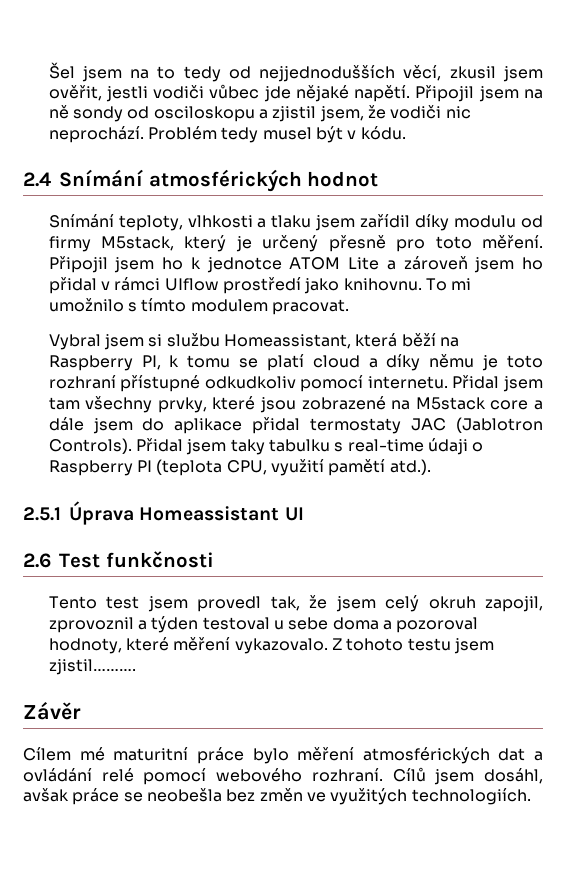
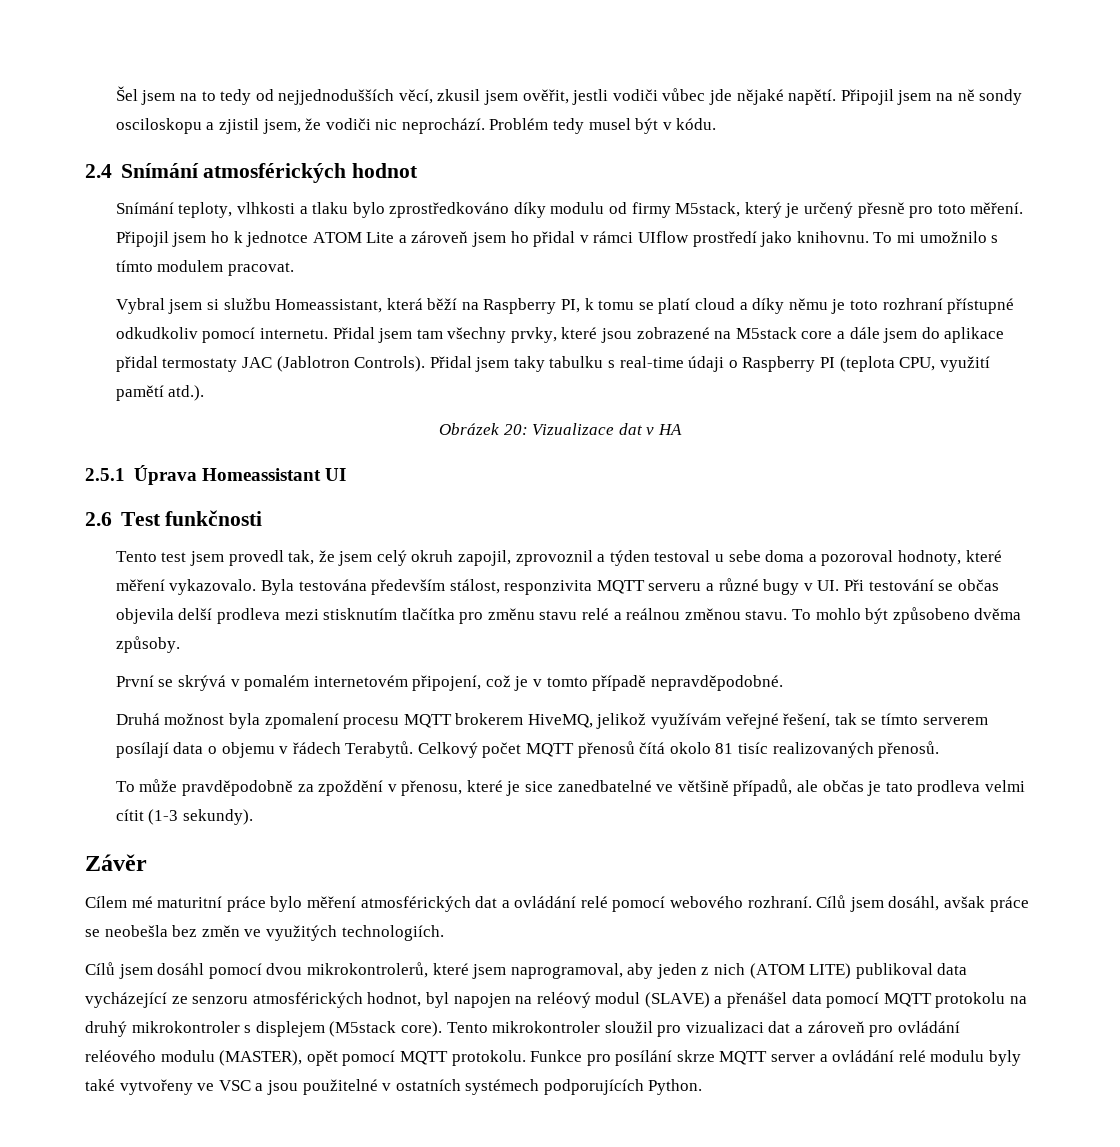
[127,106,150,119] od -> (1023, 97) none
[315,214,411,231] jsem zařídil -> [352,202,510,218] bylo zprostředkováno
(431, 467) none -> [439,423,682,435] // Obrázek 20: Vizualizace dat v HA
[331,638,494,654] [48,659,136,675] Z tohoto testu jsem zjistil………. -> [260,578,999,595] [115,607,1022,624] [115,636,180,653] [115,675,783,691] [115,713,988,729] [115,741,940,758] [115,779,1025,796] [115,809,253,825] Byla testována především stálost, responzivita MQTT serveru a různé bugy v UI. Při testování se občas objevila delší prodleva mezi stisknutím tlačítka pro změnu stavu relé a reálnou změnou stavu. To mohlo být způsobeno dvěma způsoby. // První se skrývá v pomalém internetovém připojení, což je v tomto případě nepravděpodobné. // Druhá možnost byla zpomalení procesu MQTT brokerem HiveMQ, jelikož využívám veřejné řešení, tak se tímto serverem posílají data o objemu v řádech Terabytů. Celkový počet MQTT přenosů čítá okolo 81 tisíc realizovaných přenosů. // To může pravděpodobně za zpoždění v přenosu, které je sice zanedbatelné ve většině případů, ale občas je tato prodleva velmi cítit (1-3 sekundy).
(531, 796) none -> [85,962,968,979] [85,992,1028,1008] [85,1021,960,1037] [85,1050,1022,1066] [85,1079,703,1095] // Cílů jsem dosáhl pomocí dvou mikrokontrolerů, které jsem naprogramoval, aby jeden z nich (ATOM LITE) publikoval data vycházející ze senzoru atmosférických hodnot, byl napojen na reléový modul (SLAVE) a přenášel data pomocí MQTT protokolu na druhý mikrokontroler s displejem (M5stack core). Tento mikrokontroler sloužil pro vizualizaci dat a zároveň pro ovládání reléového modulu (MASTER), opět pomocí MQTT protokolu. Funkce pro posílání skrze MQTT server a ovládání relé modulu byly také vytvořeny ve VSC a jsou použitelné v ostatních systémech podporujících Python.

